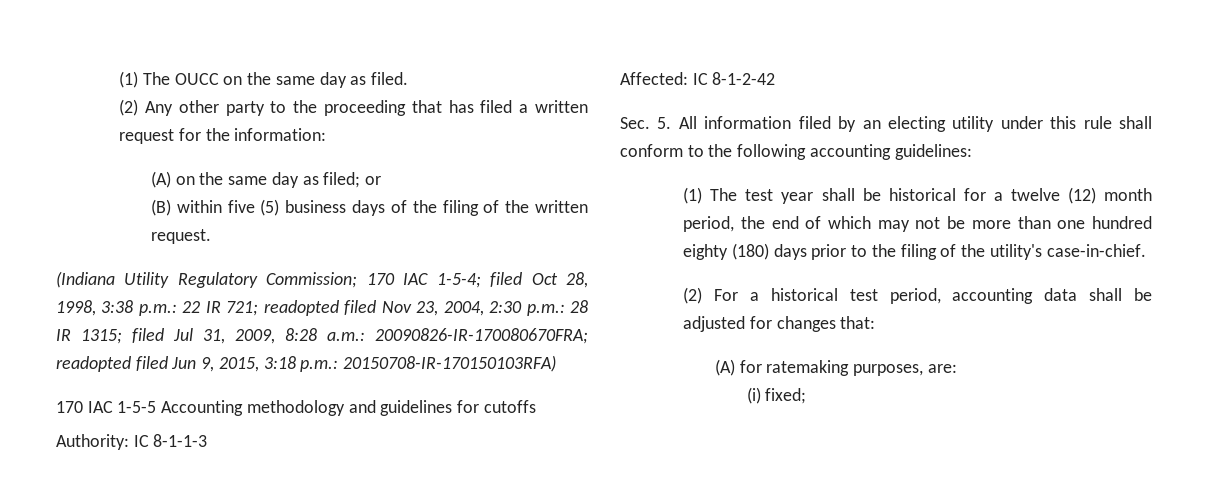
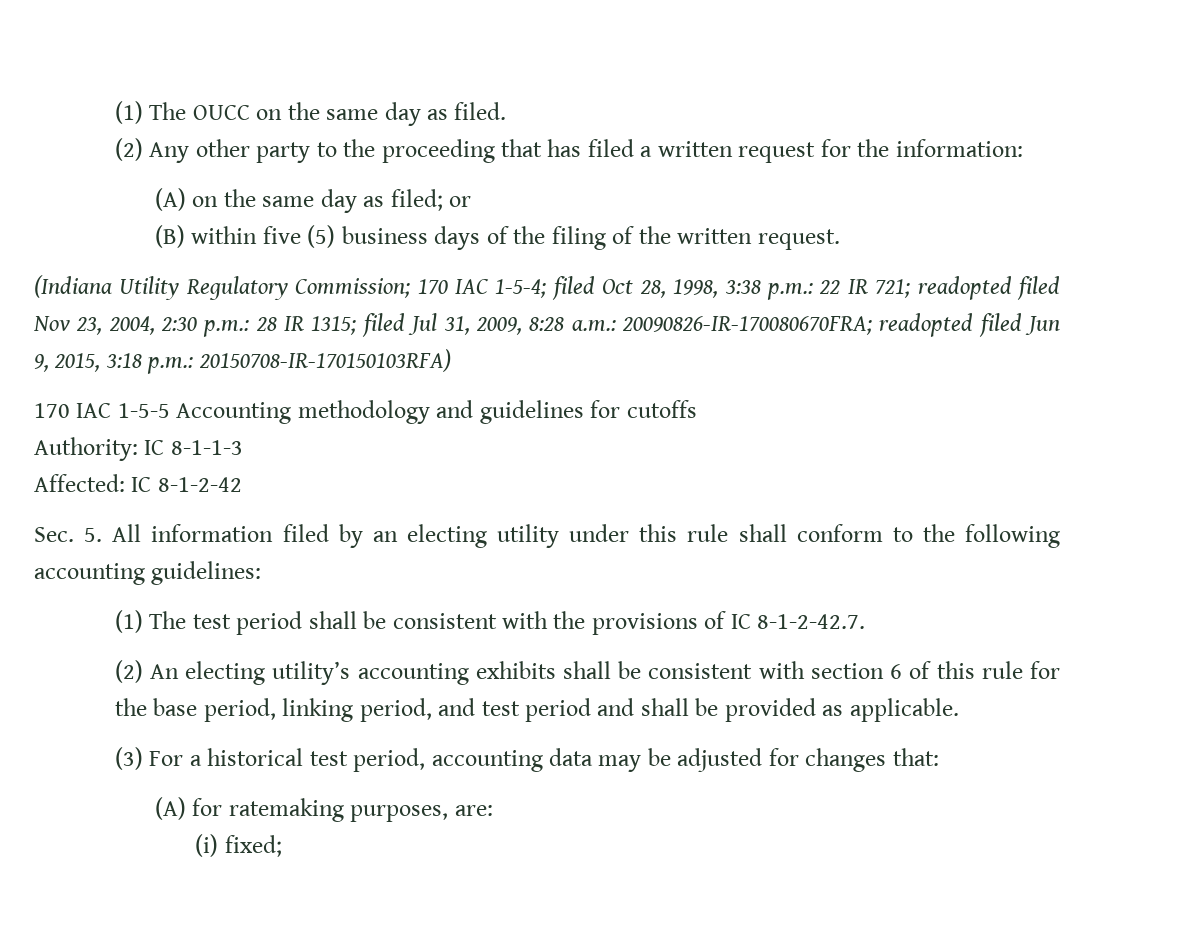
[781,187,1152,204] [683,216,1152,232] [683,243,1146,260] [683,287,703,304] year shall be historical for a twelve (12) month period, the end of which may not be more than one hundred eighty (180) days prior to the filing of the utility's case-in-chief. // (2) -> [236,611,866,635] [114,660,1060,685] [114,698,959,722] [114,747,143,770] period shall be consistent with the provisions of IC 8-1-2-42.7. // (2) An electing utility’s accounting exhibits shall be consistent with section 6 of this rule for the base period, linking period, and test period and shall be provided as applicable. // (3)
[1089,288,1123,301] shall -> [598,755,642,772] may

